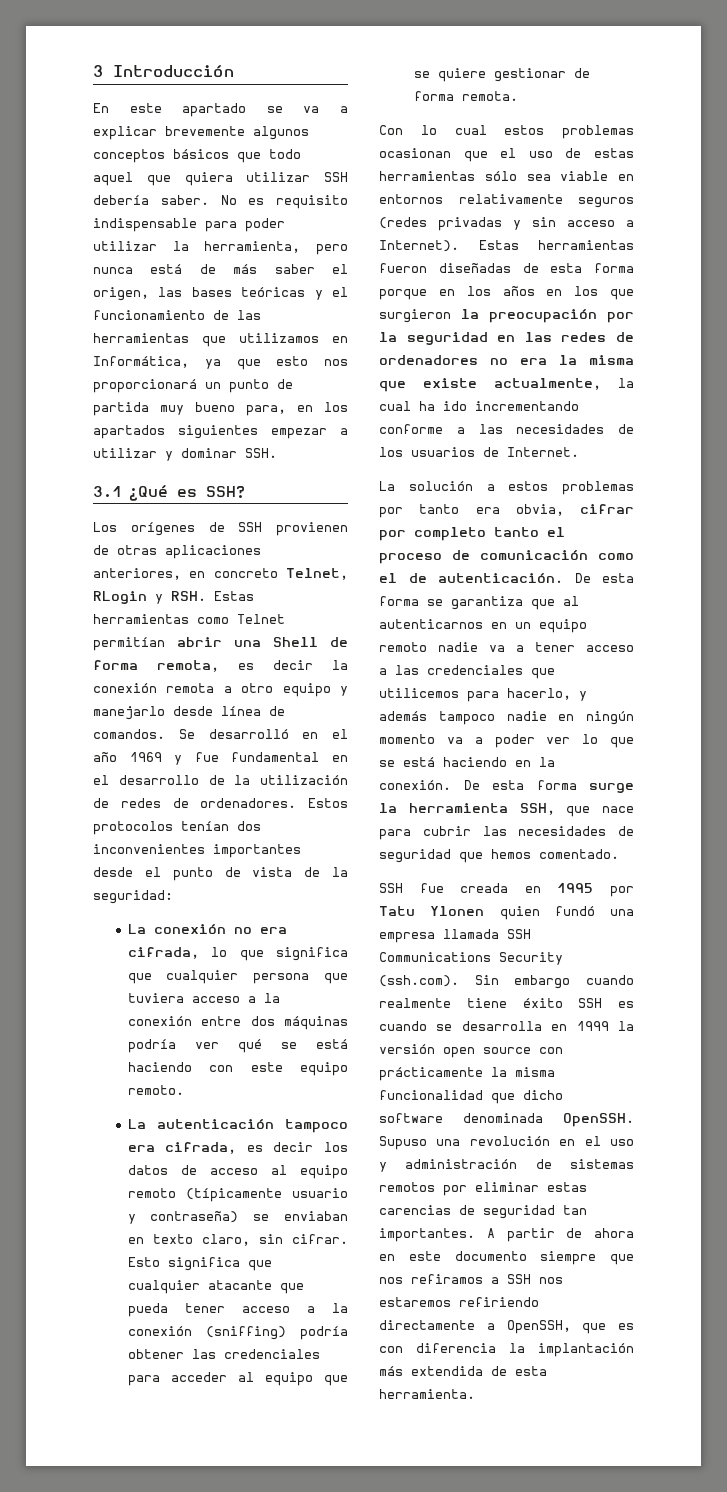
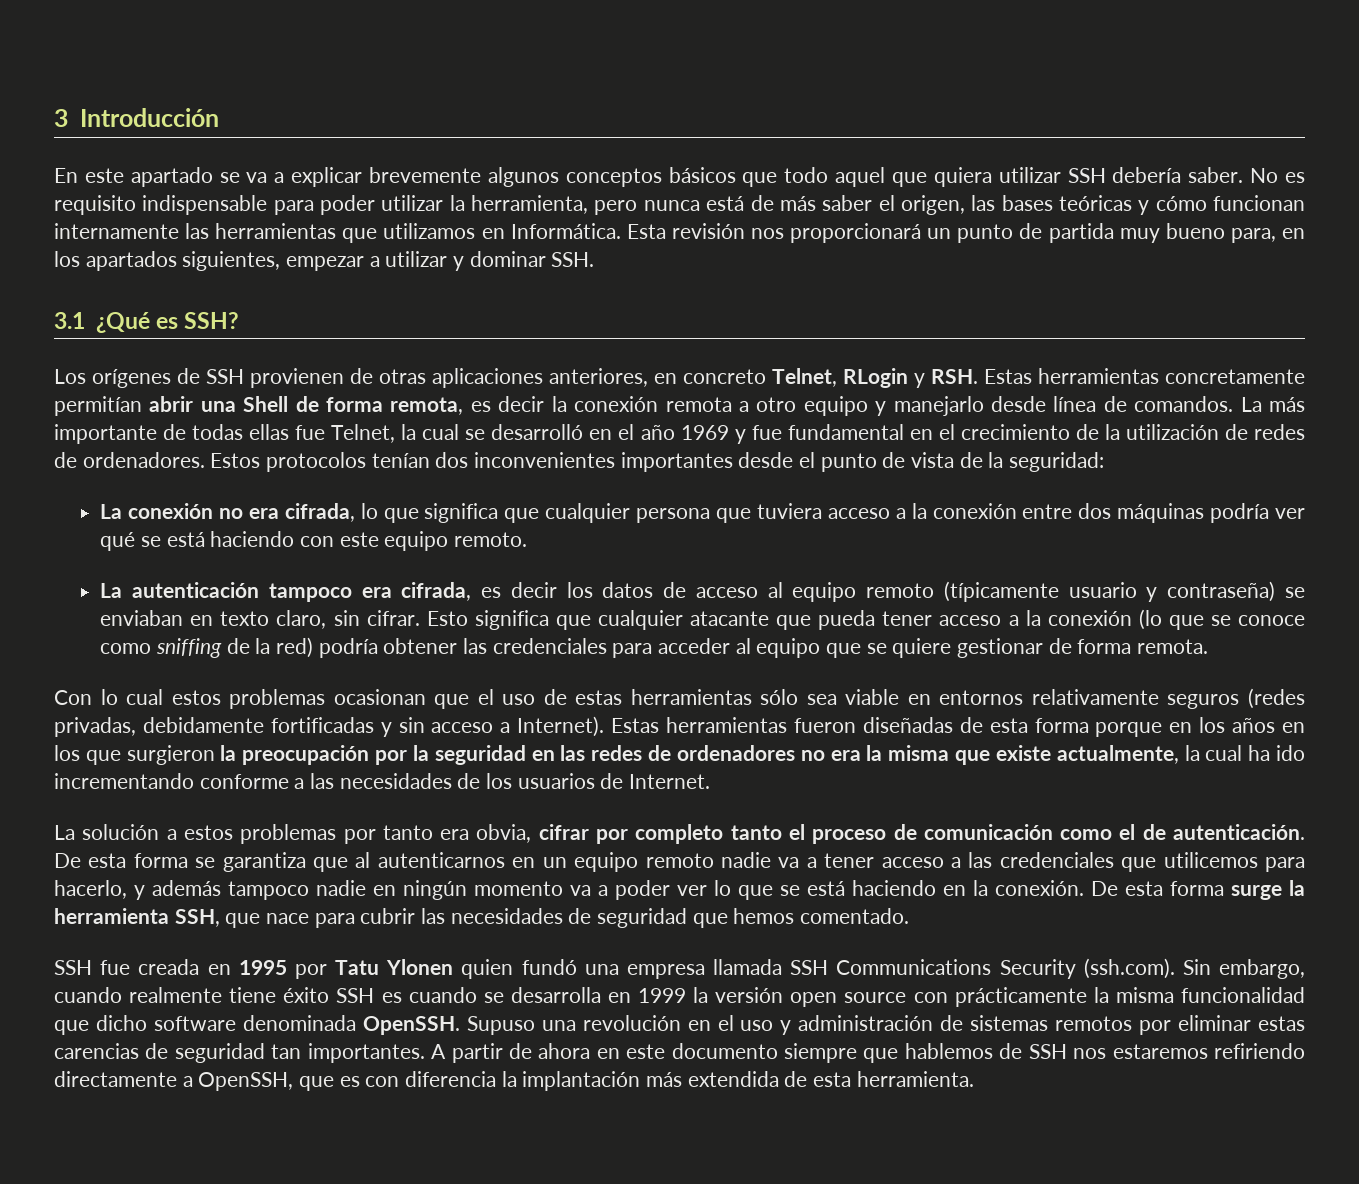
[332,287,348,297] [93,310,229,320] el funcionamiento de -> [1155,195,1305,211] [54,223,179,239] cómo funcionan internamente
[93,356,309,370] Informática, ya que esto -> [510,223,745,239] Informática. Esta revisión
[178,425,258,439] siguientes -> [182,251,281,271] siguientes,
[197,614,285,624] como Telnet -> [1165,369,1305,384] concretamente
[178,729,195,739] Se -> [1240,397,1305,412] [54,424,486,444] La más importante de todas ellas fue Telnet, la cual se
[118,775,199,785] desarrollo -> [960,424,1070,440] crecimiento
[205,1326,286,1340] (sniffing) -> [1138,609,1305,630] [100,637,313,658] (lo que se conoce como sniffing de la red)
[438,217,502,231] privadas -> [54,717,374,737] privadas, debidamente fortificadas
[514,975,571,989] embargo -> [1219,959,1305,979] embargo,
[379,1274,499,1284] nos refiramos a -> [904,1043,1023,1059] hablemos de

